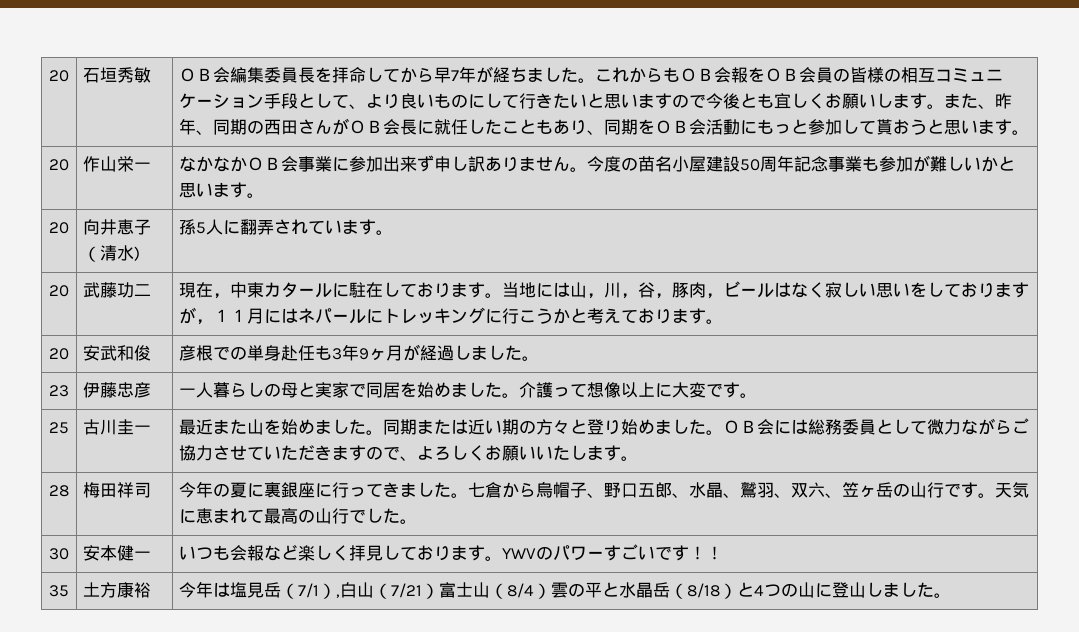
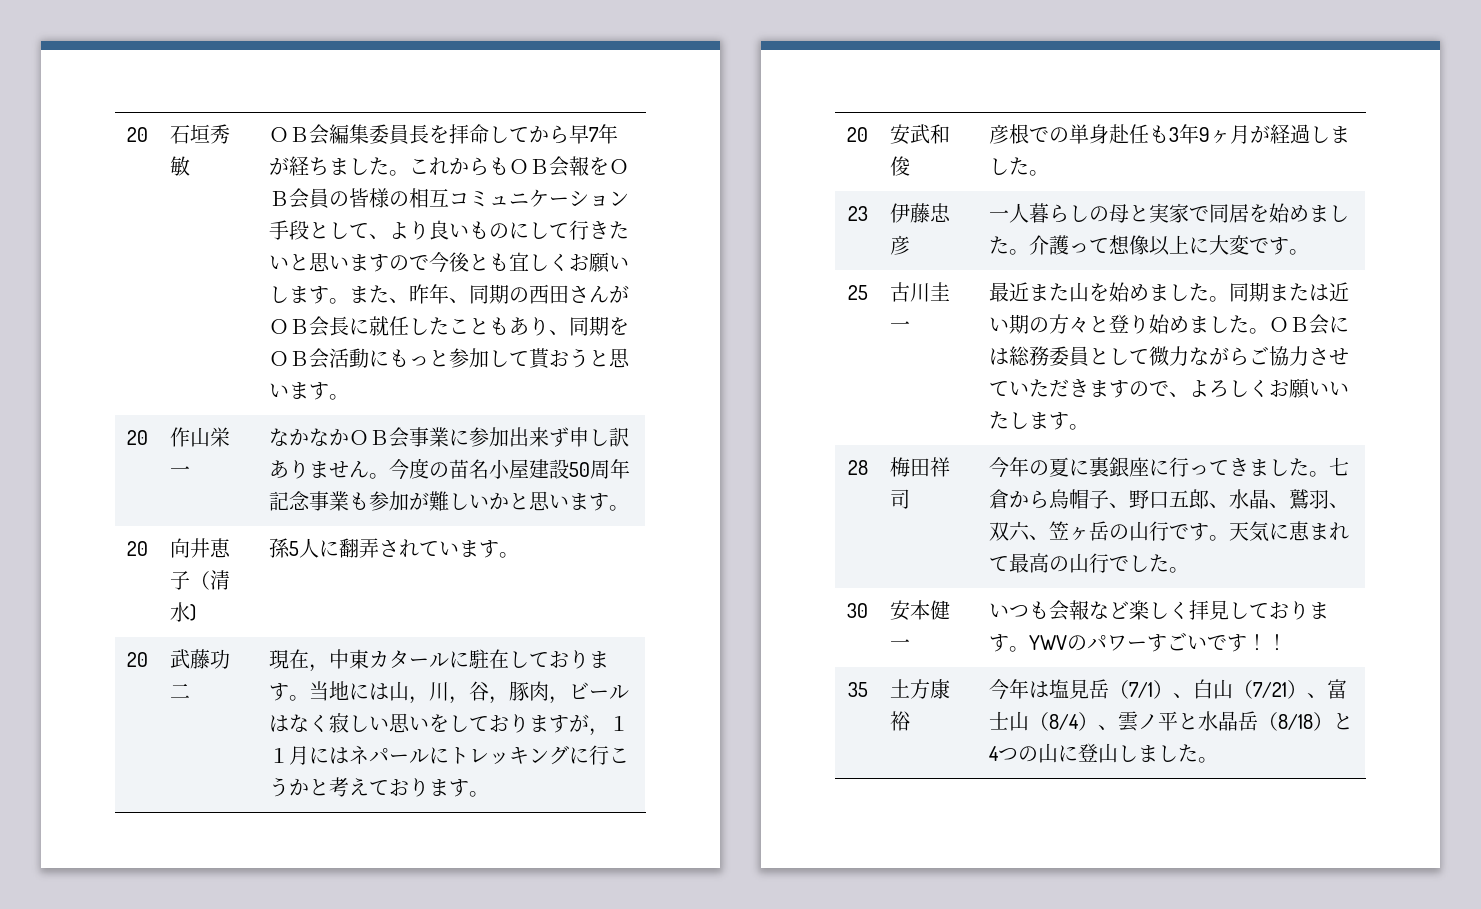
[336,594,341,598] , -> [1173,693,1194,698] 、
(440, 591) none -> [1307,693,1328,698] 、
[551,582,586,598] 雲の -> [1098,711,1159,732] 、雲ノ

